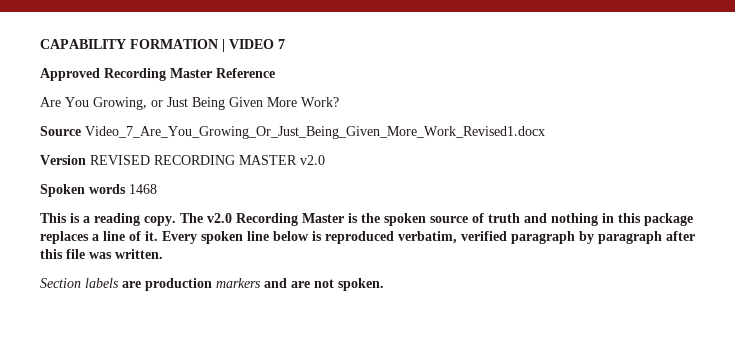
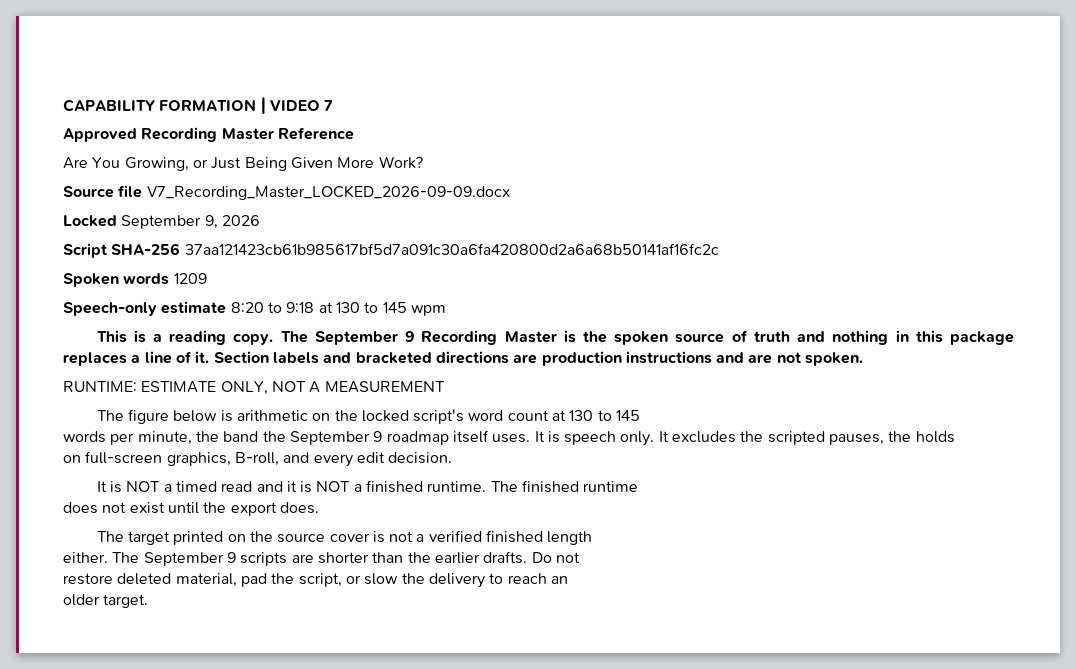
[85,126,545,139] [40,155,325,165] [40,184,157,197] Video_7_Are_You_Growing_Or_Just_Being_Given_More_Work_Revised1.docx // Version REVISED RECORDING MASTER v2.0 // Spoken words 1468 -> [118,185,510,200] [63,215,260,229] [63,243,719,258] [63,273,207,287] [63,301,446,316] file V7_Recording_Master_LOCKED_2026-09-09.docx // Locked September 9, 2026 // Script SHA-256 37aa121423cb61b985617bf5d7a091c30a6fa420800d2a6a68b50141af16fc2c // Spoken words 1209 // Speech-only estimate 8:20 to 9:18 at 130 to 145 wpm
[207,213,232,223] v2.0 -> [314,331,415,345] September 9
[162,231,695,244] [40,249,163,259] [40,278,119,288] Every spoken line below is reproduced verbatim, verified paragraph by paragraph after this file was written. // Section labels -> [213,351,509,364] Section labels and bracketed directions
[216,278,261,288] markers -> [625,351,712,364] instructions
(384, 284) none -> [63,381,445,395] [96,409,641,424] [63,430,955,446] [63,451,453,467] [96,480,639,493] [63,502,319,516] [96,530,593,545] [63,551,580,566] [63,573,568,588] [63,594,149,608] // RUNTIME: ESTIMATE ONLY, NOT A MEASUREMENT // The figure below is arithmetic on the locked script's word count at 130 to 145 // words per minute, the band the September 9 roadmap itself uses. It is speech only. It excludes the scripted pauses, the holds // on full-screen graphics, B-roll, and every edit decision. // It is NOT a timed read and it is NOT a finished runtime. The finished runtime // does not exist until the export does. // The target printed on the source cover is not a verified finished length // either. The September 9 scripts are shorter than the earlier drafts. Do not // restore deleted material, pad the script, or slow the delivery to reach an // older target.

